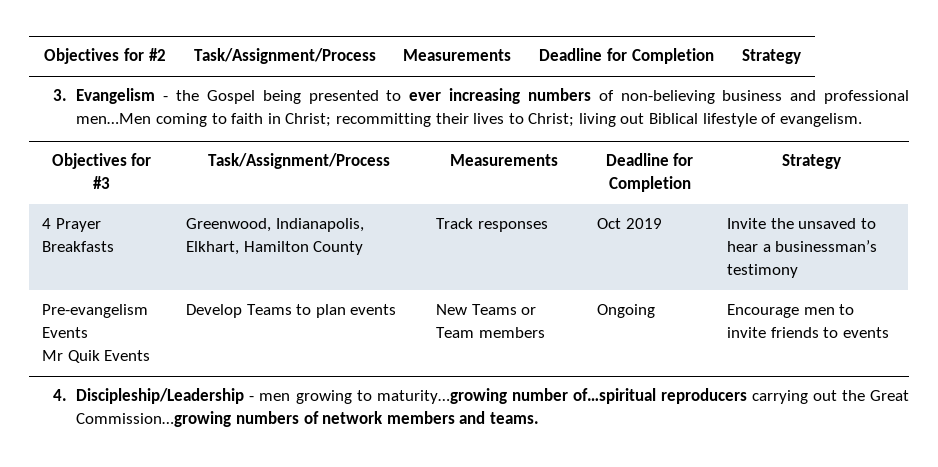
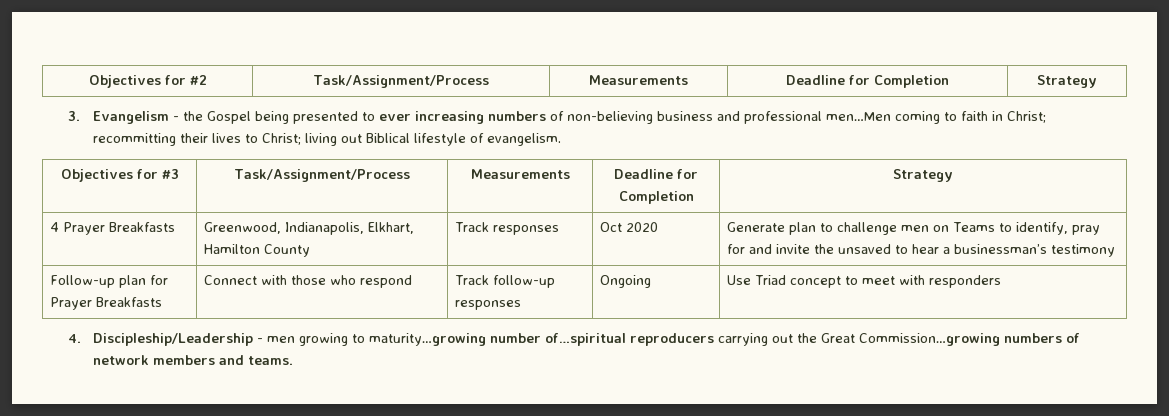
[625,218,662,229] [727,218,767,229] 2019 | Invite -> [625,222,658,232] [726,222,1100,235] [726,244,810,254] 2020 | Generate plan to challenge men on Teams to identify, pray for and invite
[42,304,149,318] [42,327,89,338] [42,350,151,363] [186,304,397,318] [436,304,537,315] [436,327,545,338] [597,304,656,318] [727,304,855,318] [727,327,889,338] Pre-evangelism Events // Mr Quik Events | Develop Teams to plan events | New Teams or Team members | Ongoing | Encourage men to invite friends to events -> [49,275,168,288] [49,297,162,310] [203,275,412,288] [454,275,555,288] [454,300,521,310] [599,275,651,288] [726,275,1001,288] Follow-up plan for Prayer Breakfasts | Connect with those who respond | Track follow-up responses | Ongoing | Use Triad concept to meet with responders

